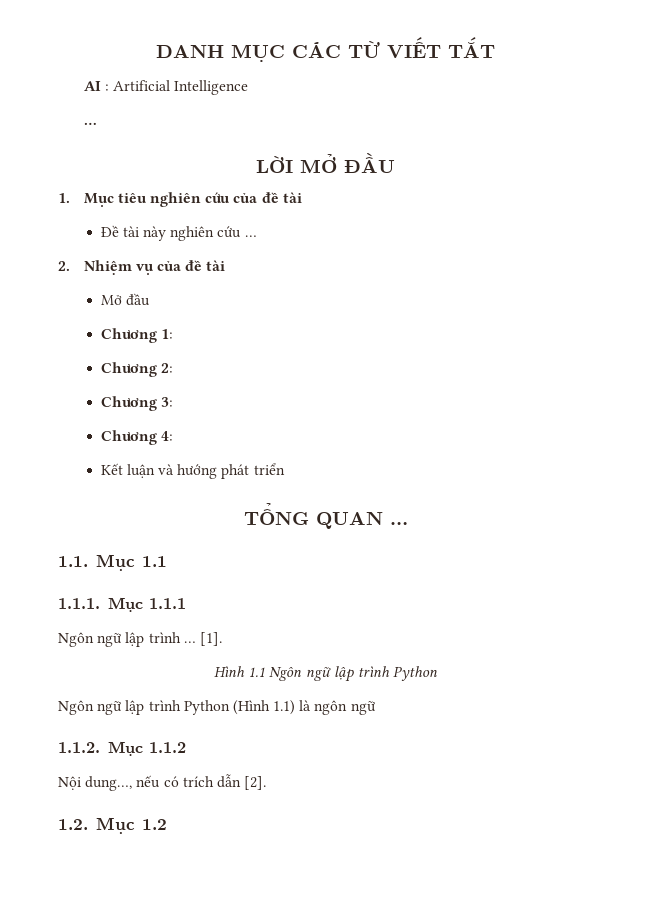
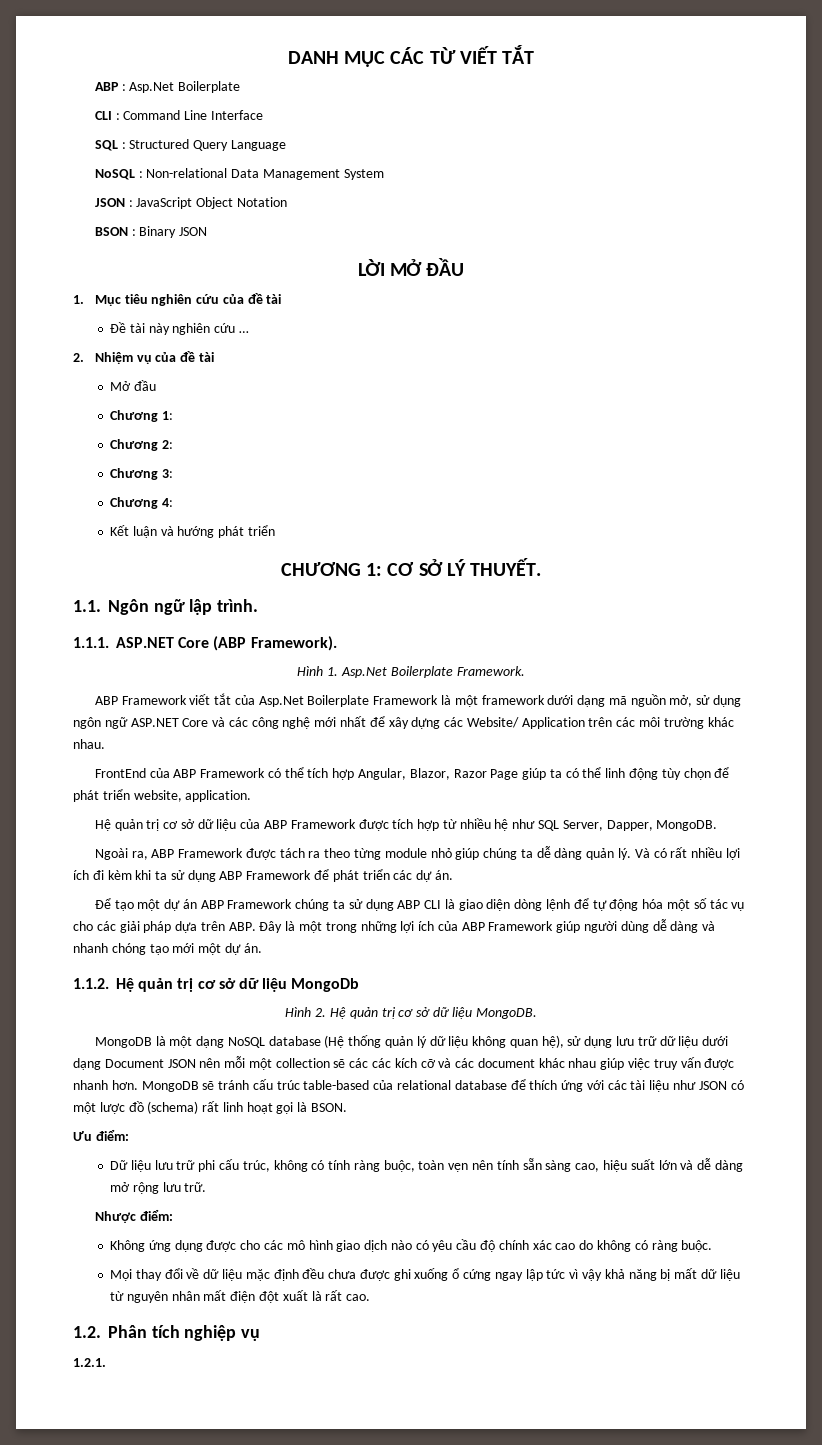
[83,80,249,95] [83,122,97,125] AI : Artificial Intelligence // … -> [94,81,241,93] [94,110,263,120] [94,139,286,151] [94,168,384,180] [94,197,287,209] [94,226,208,238] ABP : Asp.Net Boilerplate // CLI : Command Line Interface // SQL : Structured Query Language // NoSQL : Non-relational Data Management System // JSON : JavaScript Object Notation // BSON : Binary JSON
[243,503,408,529] [58,554,167,571] [58,597,186,612] [58,632,222,647] [213,666,439,682] [58,700,376,715] [58,741,186,756] [58,774,267,791] [58,817,167,834] TỔNG QUAN … // 1.1. Mục 1.1 // 1.1.1. Mục 1.1.1 // Ngôn ngữ lập trình … [1]. // Hình 1.1 Ngôn ngữ lập trình Python // Ngôn ngữ lập trình Python (Hình 1.1) là ngôn ngữ // 1.1.2. Mục 1.1.2 // Nội dung…, nếu có trích dẫn [2]. // 1.2. Mục 1.2 -> [280,558,542,576] [73,599,259,615] [73,636,337,651] [297,666,525,678] [94,693,742,707] [73,716,734,729] [73,739,105,749] [94,767,730,780] [73,789,252,802] [94,818,718,831] [94,846,740,860] [73,869,453,882] [94,898,745,911] [73,919,716,933] [73,943,262,955] [73,978,360,992] [285,1007,537,1019] [94,1035,729,1048] [73,1056,735,1070] [73,1079,744,1092] [73,1101,348,1114] [73,1129,129,1141] [110,1158,743,1172] [110,1182,207,1194] [94,1209,173,1223] [110,1239,713,1252] [110,1268,740,1281] [110,1290,371,1303] [73,1325,261,1341] [73,1358,106,1367] CHƯƠNG 1: CƠ SỞ LÝ THUYẾT. // 1.1. Ngôn ngữ lập trình. // 1.1.1. ASP.NET Core (ABP Framework). // Hình 1. Asp.Net Boilerplate Framework. // ABP Framework viết tắt của Asp.Net Boilerplate Framework là một framework dưới dạng mã nguồn mở, sử dụng ngôn ngữ ASP.NET Core và các công nghệ mới nhất để xây dựng các Website/ Application trên các môi trường khác nhau. // FrontEnd của ABP Framework có thể tích hợp Angular, Blazor, Razor Page giúp ta có thể linh động tùy chọn để phát triển website, application. // Hệ quản trị cơ sở dữ liệu của ABP Framework được tích hợp từ nhiều hệ như SQL Server, Dapper, MongoDB. // Ngoài ra, ABP Framework được tách ra theo từng module nhỏ giúp chúng ta dễ dàng quản lý. Và có rất nhiều lợi ích đi kèm khi ta sử dụng ABP Framework để phát triển các dự án. // Để tạo một dự án ABP Framework chúng ta sử dụng ABP CLI là giao diện dòng lệnh để tự động hóa một số tác vụ cho các giải pháp dựa trên ABP. Đây là một trong những lợi ích của ABP Framework giúp người dùng dễ dàng và nhanh chóng tạo mới một dự án. // 1.1.2. Hệ quản trị cơ sở dữ liệu MongoDb // Hình 2. Hệ quản trị cơ sở dữ liệu MongoDB. // MongoDB là một dạng NoSQL database (Hệ thống quản lý dữ liệu không quan hệ), sử dụng lưu trữ dữ liệu dưới dạng Document JSON nên mỗi một collection sẽ các các kích cỡ và các document khác nhau giúp việc truy vấn được nhanh hơn. MongoDB sẽ tránh cấu trúc table-based của relational database để thích ứng với các tài liệu như JSON có một lược đồ (schema) rất linh hoạt gọi là BSON. // Ưu điểm: // Dữ liệu lưu trữ phi cấu trúc, không có tính ràng buộc, toàn vẹn nên tính sẵn sàng cao, hiệu suất lớn và dễ dàng mở rộng lưu trữ. // Nhược điểm: // Không ứng dụng được cho các mô hình giao dịch nào có yêu cầu độ chính xác cao do không có ràng buộc. // Mọi thay đổi về dữ liệu mặc định đều chưa được ghi xuống ổ cứng ngay lập tức vì vậy khả năng bị mất dữ liệu từ nguyên nhân mất điện đột xuất là rất cao. // 1.2. Phân tích nghiệp vụ // 1.2.1.

